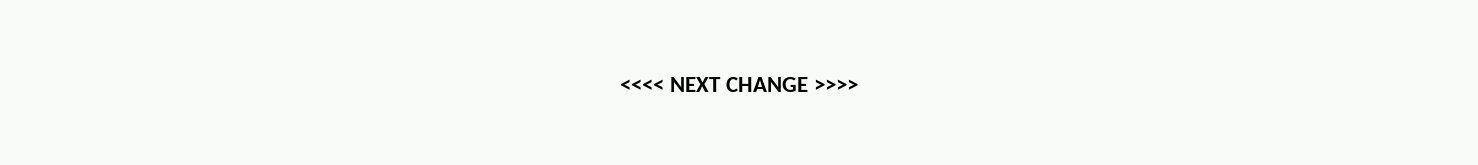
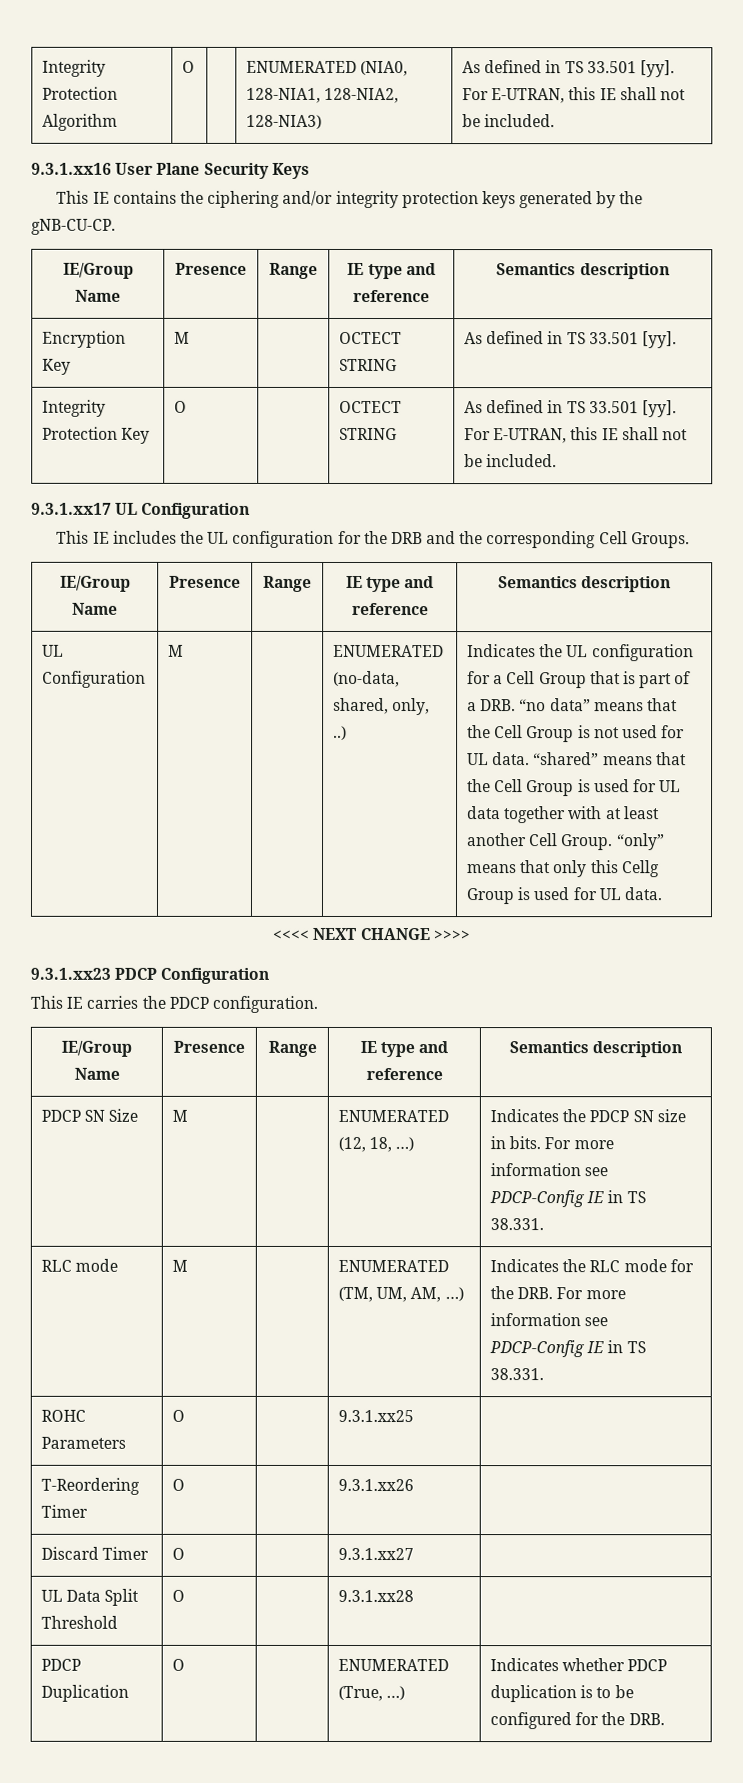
[619,77,859,92] <<<< NEXT CHANGE >>>> -> [42,59,107,77] [42,86,119,100] [42,113,119,131] [182,60,196,73] [246,60,409,77] [246,87,400,104] [246,114,323,129] [462,60,675,78] [462,87,686,104] [462,114,556,128] [31,162,310,179] [56,190,644,209] [31,218,116,235] [62,262,134,279] [75,289,121,302] [175,262,247,275] [269,262,318,279] [347,262,436,280] [353,289,430,303] [496,263,670,280] [42,330,127,348] [42,358,72,375] [174,331,191,344] [339,331,403,345] [339,358,398,372] [464,331,677,349] [42,399,107,417] [42,426,151,444] [174,400,188,413] [339,400,403,414] [339,427,398,441] [464,400,677,418] [464,427,688,444] [464,454,558,468] [31,502,251,519] [56,530,690,549] [59,575,131,592] [72,602,118,615] [169,575,241,588] [263,575,312,592] [345,575,435,593] [351,602,429,616] [497,576,672,593] [42,644,65,657] [42,670,147,688] [168,644,185,657] [333,644,445,658] [333,670,401,688] [333,697,431,716] [333,725,348,740] [467,644,694,662] [467,671,692,689] [467,698,678,712] [467,725,686,743] [467,752,687,766] [467,779,682,797] [467,806,660,824] [467,833,665,851] [467,860,660,878] [466,887,663,905] [272,927,470,941] [30,967,270,984] [30,995,318,1013] [61,1040,132,1057] [73,1067,120,1080] [173,1040,245,1053] [267,1040,317,1057] [359,1040,449,1058] [365,1067,443,1081] [508,1041,683,1058] [41,1108,139,1122] [172,1109,189,1122] [338,1109,450,1123] [338,1136,415,1153] [490,1109,686,1123] [490,1136,614,1150] [490,1163,609,1177] [489,1190,646,1208] [490,1218,545,1231] [41,1258,119,1272] [172,1259,189,1272] [338,1259,450,1273] [338,1286,464,1303] [490,1259,694,1273] [490,1286,626,1300] [490,1313,609,1327] [489,1340,646,1358] [490,1368,545,1381] [41,1409,87,1422] [41,1436,127,1449] [172,1409,186,1422] [338,1409,415,1423] [41,1477,141,1495] [41,1504,89,1518] [172,1478,186,1491] [338,1478,415,1492] [41,1546,150,1560] [172,1547,186,1560] [338,1547,415,1561] [41,1588,140,1606] [41,1615,119,1629] [172,1589,186,1602] [338,1589,415,1603] [41,1658,82,1671] [41,1684,130,1702] [172,1658,186,1671] [338,1658,450,1672] [338,1685,406,1702] [490,1658,668,1672] [490,1685,634,1703] [490,1712,665,1730] Integrity Protection Algorithm | O | | ENUMERATED (NIA0, 128-NIA1, 128-NIA2, 128-NIA3) | As defined in TS 33.501 [yy]. For E-UTRAN, this IE shall not be included. // 9.3.1.xx16 User Plane Security Keys // This IE contains the ciphering and/or integrity protection keys generated by the gNB-CU-CP. // IE/Group Name | Presence | Range | IE type and reference | Semantics description // Encryption Key | M | | OCTECT STRING | As defined in TS 33.501 [yy]. // Integrity Protection Key | O | | OCTECT STRING | As defined in TS 33.501 [yy]. For E-UTRAN, this IE shall not be included. // 9.3.1.xx17 UL Configuration // This IE includes the UL configuration for the DRB and the corresponding Cell Groups. // IE/Group Name | Presence | Range | IE type and reference | Semantics description // UL Configuration | M | | ENUMERATED (no-data, shared, only, ..) | Indicates the UL configuration for a Cell Group that is part of a DRB. “no data” means that the Cell Group is not used for UL data. “shared” means that the Cell Group is used for UL data together with at least another Cell Group. “only” means that only this Cellg Group is used for UL data. // <<<< NEXT CHANGE >>>> // 9.3.1.xx23 PDCP Configuration // This IE carries the PDCP configuration. // IE/Group Name | Presence | Range | IE type and reference | Semantics description // PDCP SN Size | M | | ENUMERATED (12, 18, …) | Indicates the PDCP SN size in bits. For more information see PDCP-Config IE in TS 38.331. // RLC mode | M | | ENUMERATED (TM, UM, AM, …) | Indicates the RLC mode for the DRB. For more information see PDCP-Config IE in TS 38.331. // ROHC Parameters | O | | 9.3.1.xx25 | // T-Reordering Timer | O | | 9.3.1.xx26 | // Discard Timer | O | | 9.3.1.xx27 | // UL Data Split Threshold | O | | 9.3.1.xx28 | // PDCP Duplication | O | | ENUMERATED (True, …) | Indicates whether PDCP duplication is to be configured for the DRB.

